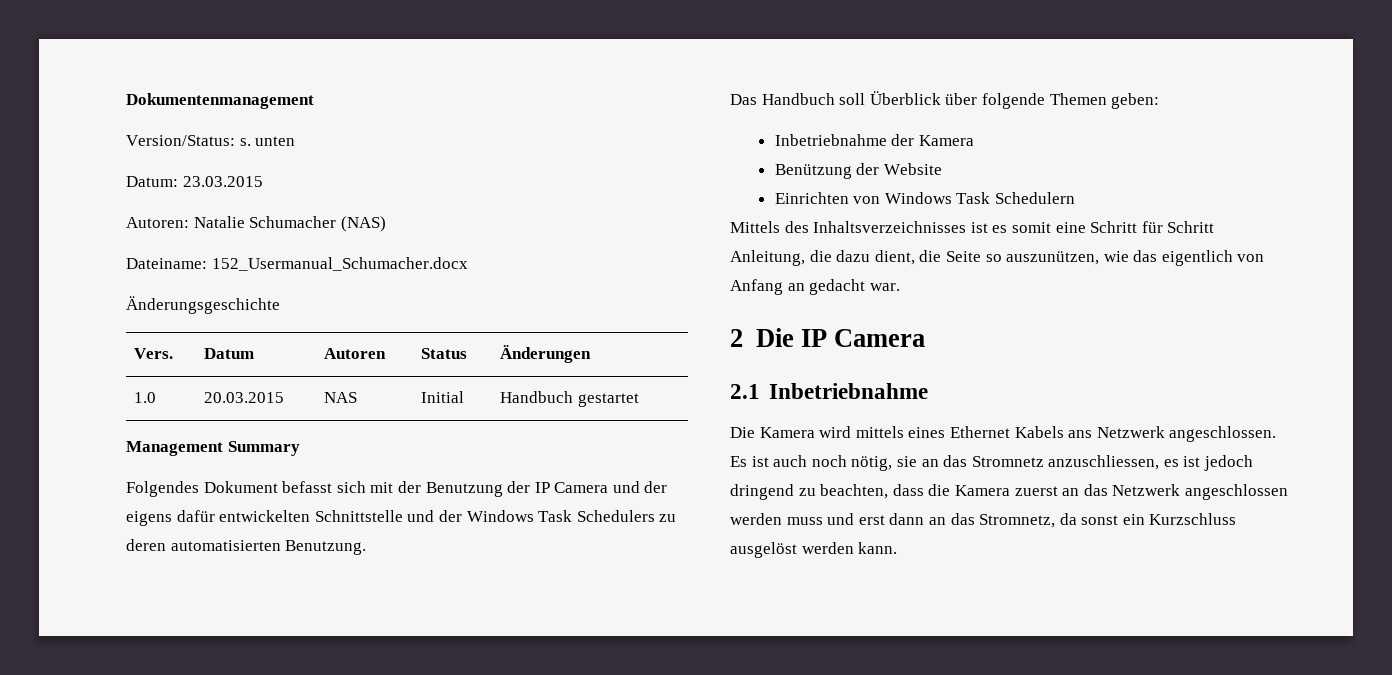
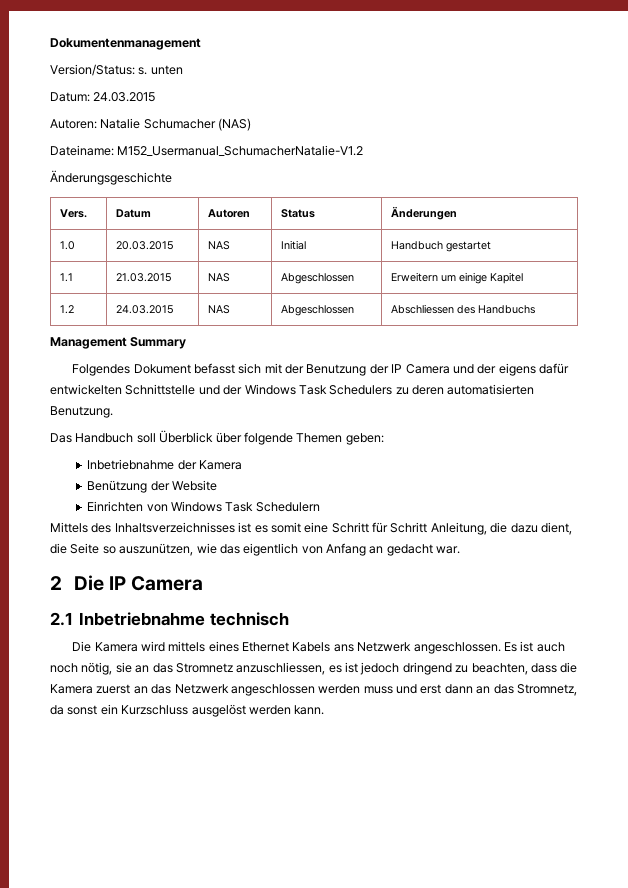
[182,176,263,187] 23.03.2015 -> [93,92,156,102] 24.03.2015
[211,257,468,271] 152_Usermanual_Schumacher.docx -> [117,145,364,156] M152_Usermanual_SchumacherNatalie-V1.2
(639, 400) none -> [59,273,73,282] [115,273,172,282] [207,273,230,282] [280,273,354,284] [390,272,523,284] [59,305,74,314] [115,305,174,314] [207,305,230,314] [280,305,354,316] [390,304,535,314] // 1.1 | 21.03.2015 | NAS | Abgeschlossen | Erweitern um einige Kapitel // 1.2 | 24.03.2015 | NAS | Abgeschlossen | Abschliessen des Handbuchs
(928, 391) none -> [209,612,289,626] technisch

